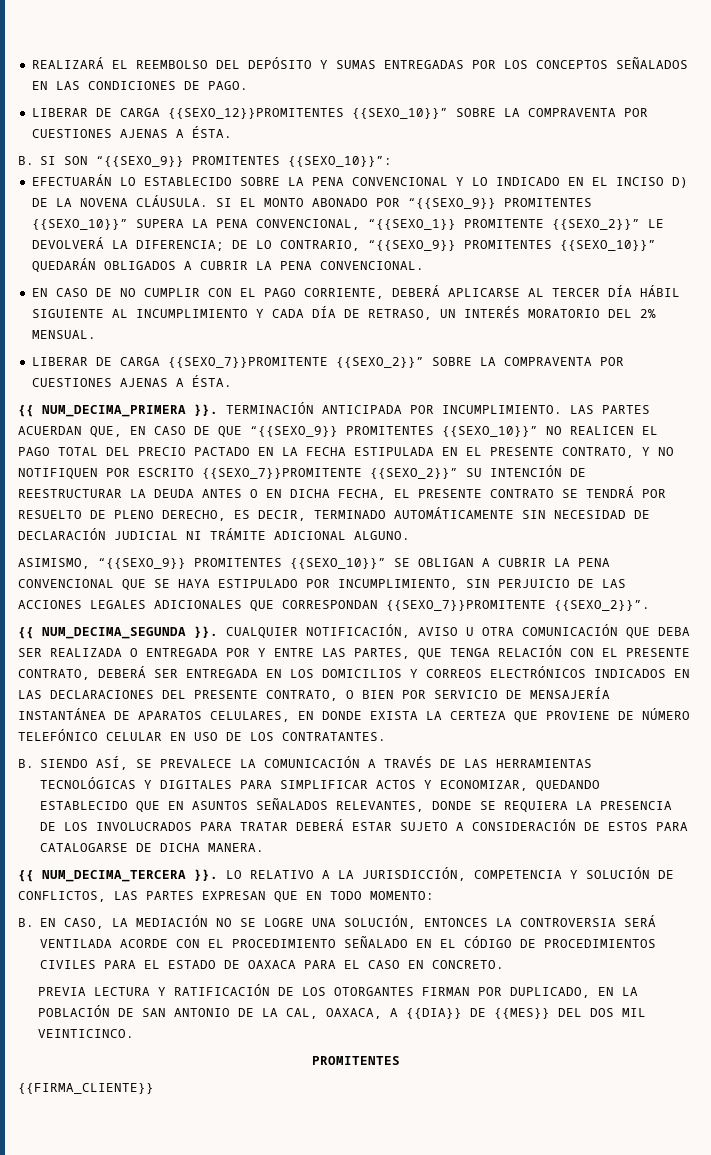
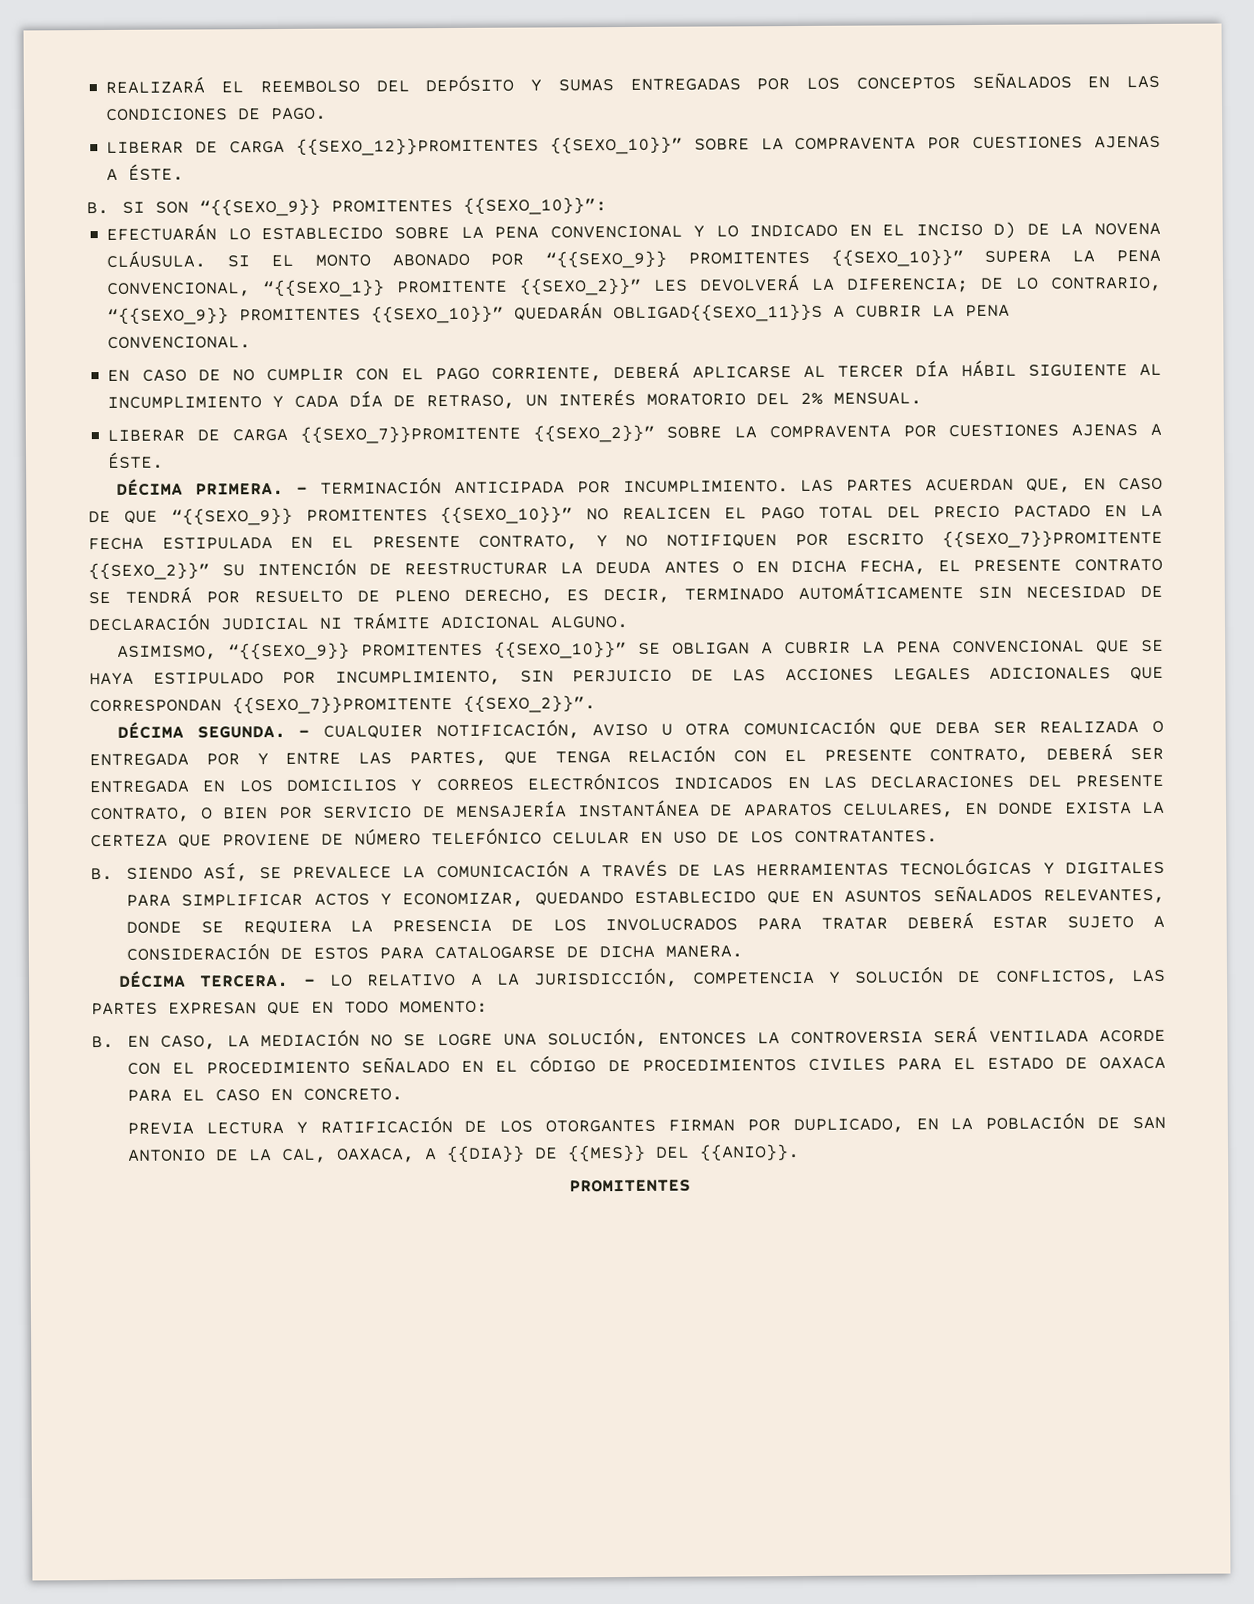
[191,126,232,138] ÉSTA. -> [128,163,185,181] ÉSTE.
[647,219,664,228] LE -> [653,279,689,292] LES
[103,261,176,270] OBLIGADOS -> [613,303,824,323] OBLIGAD{{SEXO_11}}S
[191,375,232,387] [18,404,218,417] ÉSTA. // {{ NUM_DECIMA_PRIMERA }}. -> [107,451,165,469] [116,478,308,496] ÉSTE. // DÉCIMA PRIMERA. -
[18,626,218,639] {{ NUM_DECIMA_SEGUNDA }}. -> [117,721,311,739] DÉCIMA SEGUNDA. -
[18,869,218,882] {{ NUM_DECIMA_TERCERA }}. -> [118,970,316,988] DÉCIMA TERCERA. -
[589,1008,646,1017] [37,1029,134,1038] [311,1056,400,1065] [18,1083,154,1094] DOS MIL VEINTICINCO. // PROMITENTES // {{FIRMA_CLIENTE}} -> [699,1144,801,1162] [568,1179,691,1193] {{ANIO}}. // PROMITENTES

